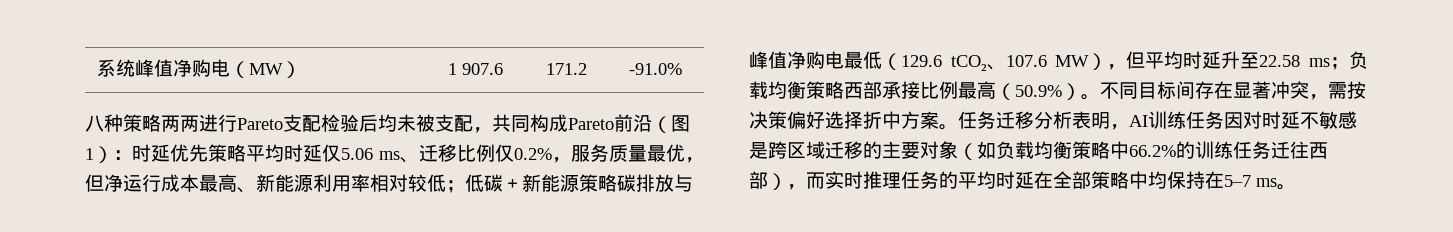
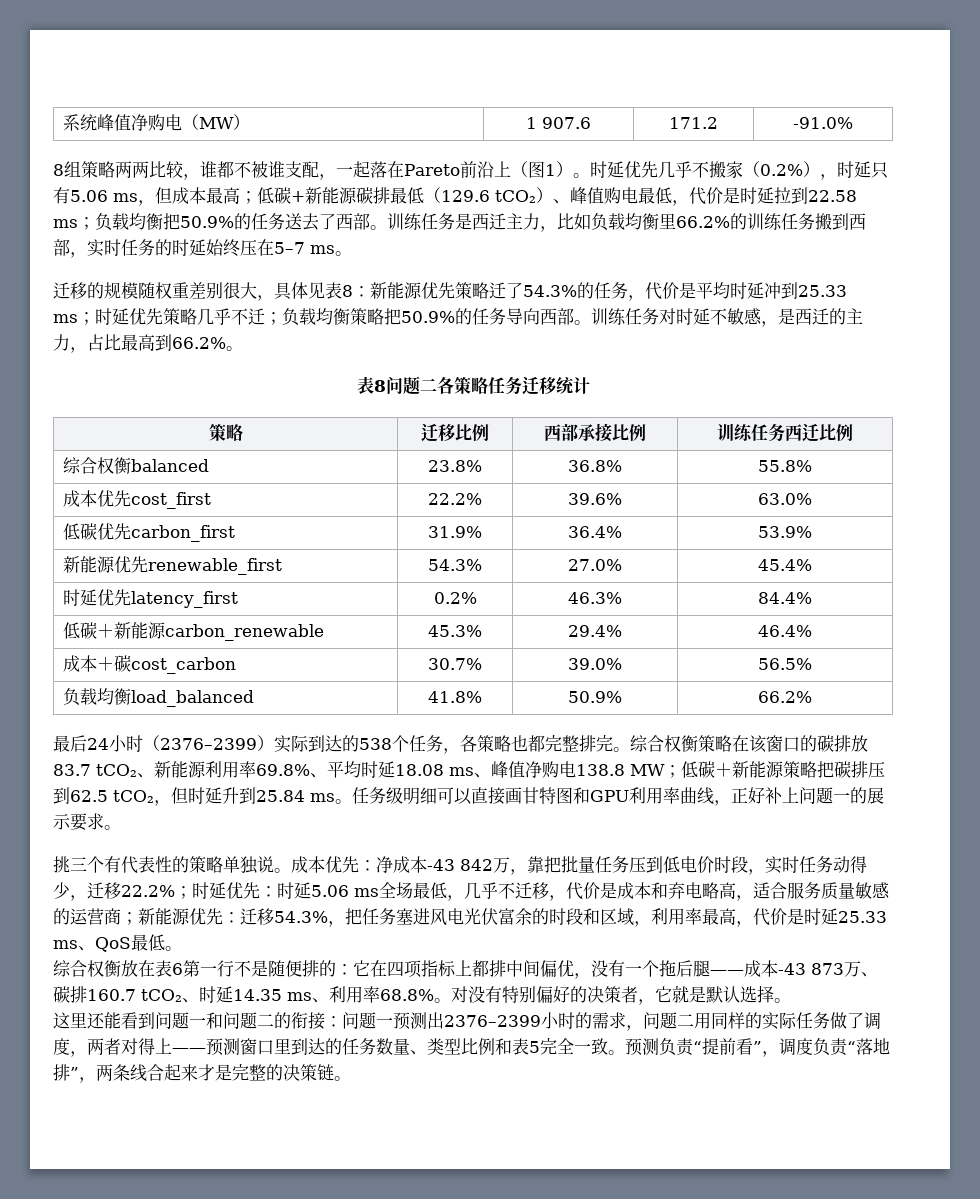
[85,114,123,132] 八种 -> [53,161,81,177] 8组
[199,114,568,133] 进行Pareto支配检验后均未被支配，共同构成 -> [149,161,404,180] 比较，谁都不被谁支配，一起落在
(652, 123) none -> [493,161,511,177] 上
[113,144,704,163] [85,174,446,193] ：时延优先策略平均时延仅5.06 ms、迁移比例仅0.2%，服务质量最优，但净运行成本最高、新能源利用率相对较低 -> [572,161,888,180] [53,187,857,206] [53,213,866,232] [53,239,352,258] [53,282,847,301] [53,308,863,327] [53,334,243,353] [356,376,590,395] [208,423,243,441] [421,423,489,442] [544,423,646,442] [716,423,853,442] [62,457,209,474] [428,460,482,472] [568,460,622,472] [757,460,812,472] [62,490,211,509] [428,493,482,505] [568,493,622,505] [757,493,812,505] [62,523,235,542] [428,526,482,538] [568,526,622,538] [757,526,812,538] [62,556,282,575] [428,559,482,571] [568,559,622,571] [757,559,812,571] [62,589,238,608] [433,592,477,604] [568,592,622,604] [757,592,812,604] [62,622,324,641] [428,625,482,637] [568,625,622,637] [757,625,812,637] [62,655,236,674] [428,658,482,670] [568,658,622,670] [757,658,812,670] [62,688,254,707] [428,691,482,703] [568,691,622,703] [757,691,812,703] [53,735,868,754] [53,761,665,778] 。时延优先几乎不搬家（0.2%），时延只有5.06 ms，但成本最高；低碳+新能源碳排最低（129.6 tCO₂）、峰值购电最低，代价是时延拉到22.58 ms；负载均衡把50.9%的任务送去了西部。训练任务是西迁主力，比如负载均衡里66.2%的训练任务搬到西部，实时任务的时延始终压在5–7 ms。 // 迁移的规模随权重差别很大，具体见表8：新能源优先策略迁了54.3%的任务，代价是平均时延冲到25.33 ms；时延优先策略几乎不迁；负载均衡策略把50.9%的任务导向西部。训练任务对时延不敏感，是西迁的主力，占比最高到66.2%。 // 表8问题二各策略任务迁移统计 // 策略 | 迁移比例 | 西部承接比例 | 训练任务西迁比例 // 综合权衡balanced | 23.8% | 36.8% | 55.8% // 成本优先cost_first | 22.2% | 39.6% | 63.0% // 低碳优先carbon_first | 31.9% | 36.4% | 53.9% // 新能源优先renewable_first | 54.3% | 27.0% | 45.4% // 时延优先latency_first | 0.2% | 46.3% | 84.4% // 低碳＋新能源carbon_renewable | 45.3% | 29.4% | 46.4% // 成本＋碳cost_carbon | 30.7% | 39.0% | 56.5% // 负载均衡load_balanced | 41.8% | 50.9% | 66.2% // 最后24小时（2376–2399）实际到达的538个任务，各策略也都完整排完。综合权衡策略在该窗口的碳排放83.7 tCO₂、新能源利用率69.8%、平均时延18.08 ms、峰值净购电138.8 MW
[617,174,693,192] [749,51,1368,71] [749,81,1366,100] [749,111,1357,130] [749,141,1328,160] [749,171,1277,190] 碳排放与峰值净购电最低（129.6 tCO₂、107.6 MW），但平均时延升至22.58 ms；负载均衡策略西部承接比例最高（50.9%）。不同目标间存在显著冲突，需按决策偏好选择折中方案。任务迁移分析表明，AI训练任务因对时延不敏感是跨区域迁移的主要对象（如负载均衡策略中66.2%的训练任务迁往西部），而实时推理任务的平均时延在全部策略中均保持在5–7 ms -> [817,761,885,778] [53,787,884,806] [53,813,121,831] [53,856,867,875] [53,882,890,901] [53,908,887,927] [53,934,182,952] [53,960,878,979] [53,985,791,1005] [53,1012,881,1031] [53,1038,890,1057] [53,1064,334,1083] 把碳排压到62.5 tCO₂，但时延升到25.84 ms。任务级明细可以直接画甘特图和GPU利用率曲线，正好补上问题一的展示要求。 // 挑三个有代表性的策略单独说。成本优先：净成本-43 842万，靠把批量任务压到低电价时段，实时任务动得少，迁移22.2%；时延优先：时延5.06 ms全场最低，几乎不迁移，代价是成本和弃电略高，适合服务质量敏感的运营商；新能源优先：迁移54.3%，把任务塞进风电光伏富余的时段和区域，利用率最高，代价是时延25.33 ms、QoS最低。 // 综合权衡放在表6第一行不是随便排的：它在四项指标上都排中间偏优，没有一个拖后腿——成本-43 873万、碳排160.7 tCO₂、时延14.35 ms、利用率68.8%。对没有特别偏好的决策者，它就是默认选择。 // 这里还能看到问题一和问题二的衔接：问题一预测出2376–2399小时的需求，问题二用同样的实际任务做了调度，两者对得上——预测窗口里到达的任务数量、类型比例和表5完全一致。预测负责“提前看”，调度负责“落地排”，两条线合起来才是完整的决策链

